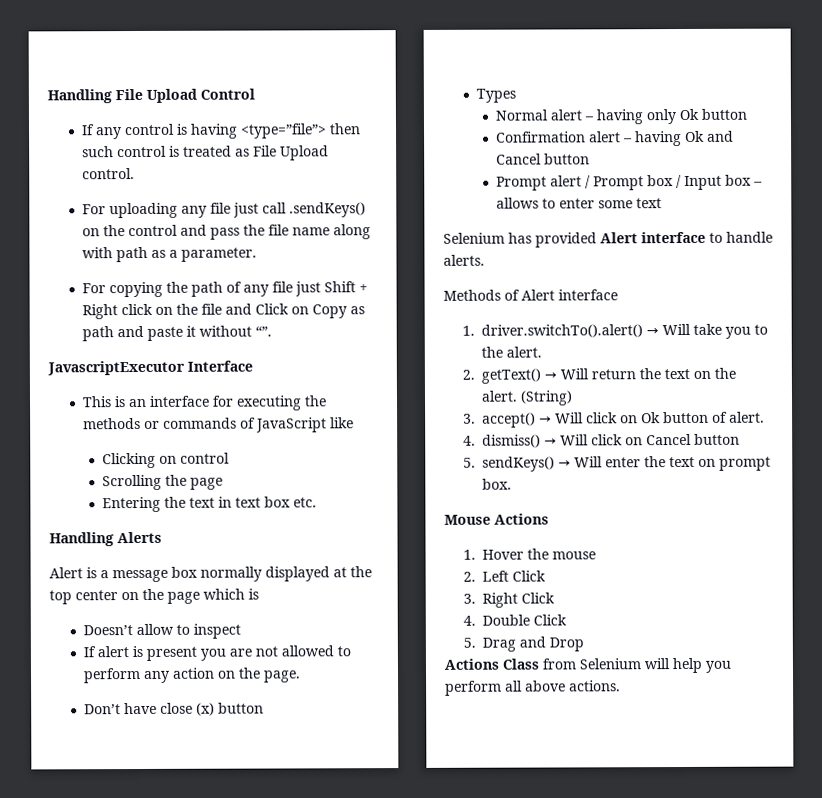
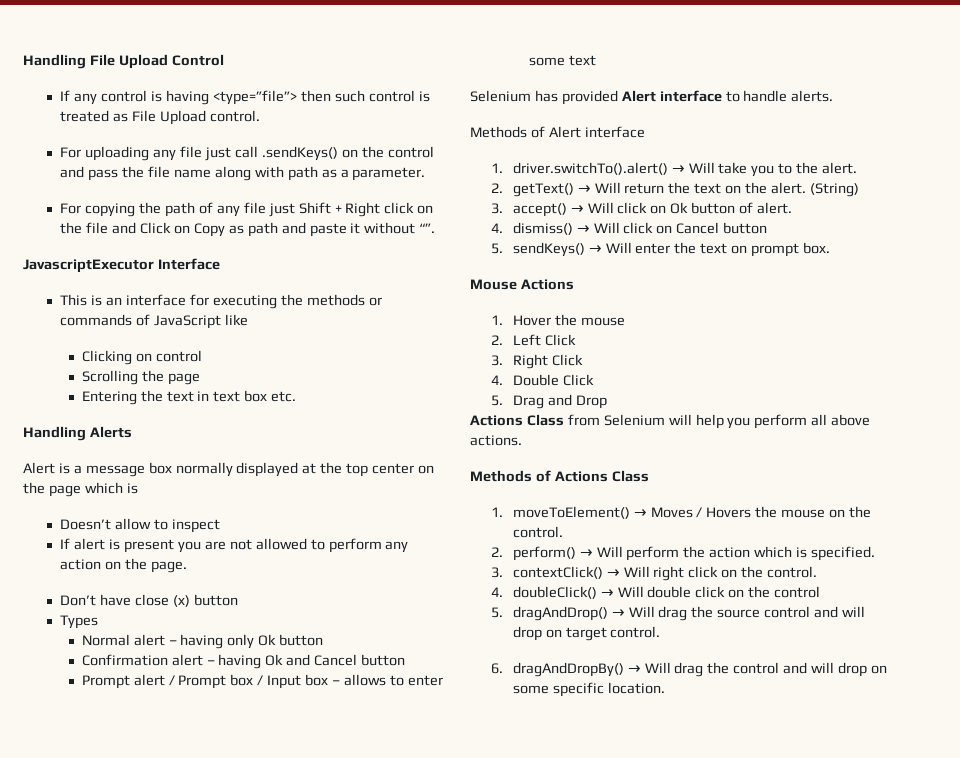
(621, 686) none -> [470,470,649,482] [491,506,872,519] [512,526,563,538] [491,546,876,561] [491,566,818,581] [491,586,821,599] [491,606,866,621] [512,626,661,641] [491,662,887,677] [512,682,665,697] // Methods of Actions Class // 1. moveToElement() → Moves / Hovers the mouse on the control. // 2. perform() → Will perform the action which is specified. // 3. contextClick() → Will right click on the control. // 4. doubleClick() → Will double click on the control // 5. dragAndDrop() → Will drag the source control and will drop on target control. // 6. dragAndDropBy() → Will drag the control and will drop on some specific location.

